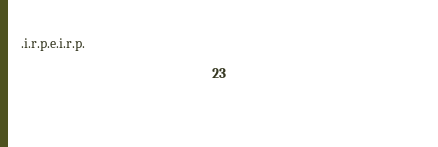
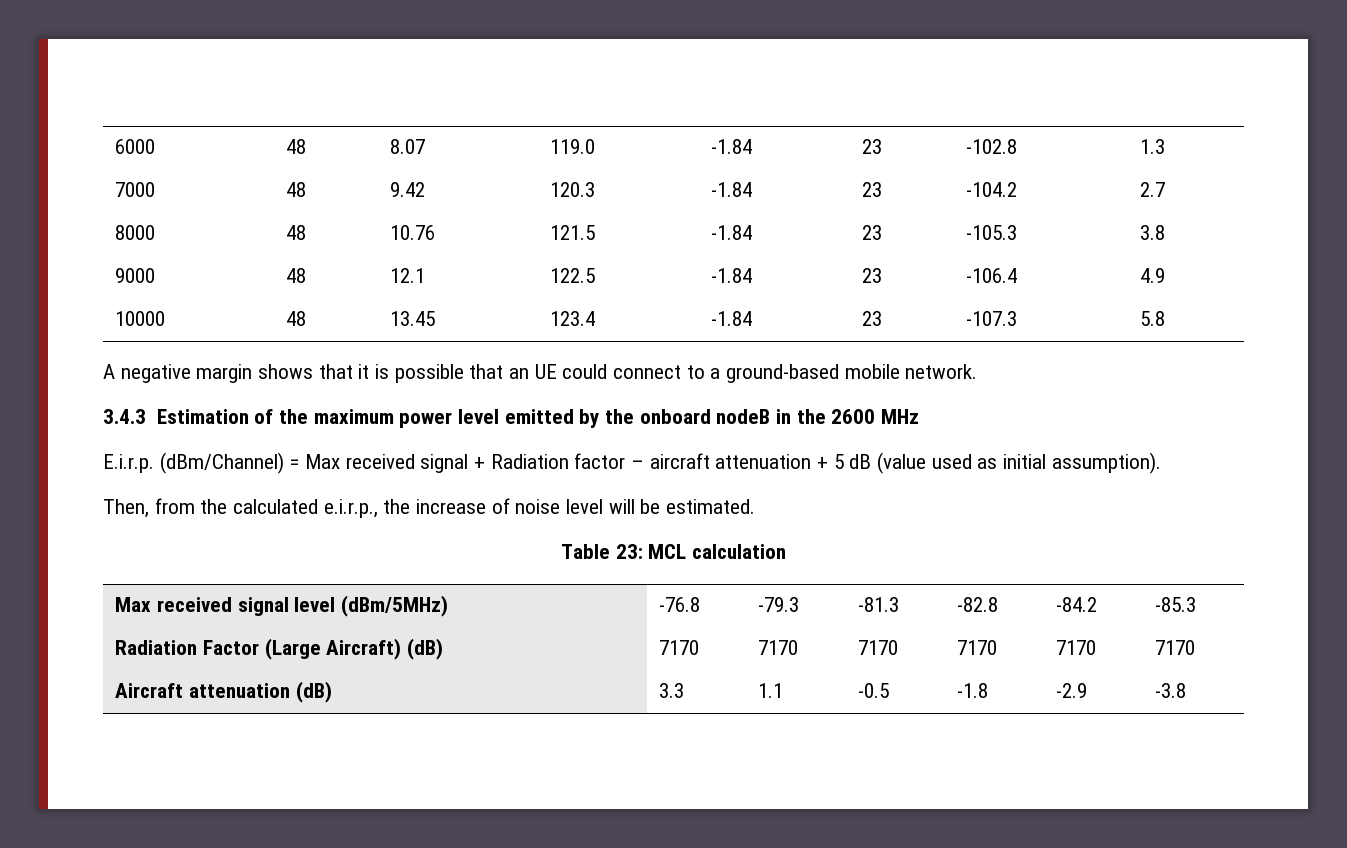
[21,38,85,51] [212,68,226,78] .i.r.p.e.i.r.p. // 23 -> [115,139,156,154] [286,139,307,154] [390,139,426,154] [550,139,596,154] [711,139,753,154] [862,139,883,154] [966,139,1018,154] [1140,139,1166,154] [115,182,156,197] [286,182,307,197] [390,182,426,197] [550,182,596,197] [711,182,753,197] [862,182,883,197] [966,182,1018,197] [1140,182,1166,197] [115,225,156,240] [286,225,307,240] [390,225,436,240] [550,225,596,240] [711,225,753,240] [862,225,883,240] [966,225,1018,240] [1140,225,1166,240] [115,268,156,283] [286,268,307,283] [390,268,426,283] [550,268,596,283] [711,268,753,283] [862,268,883,283] [966,268,1018,283] [1140,268,1166,283] [115,311,166,326] [286,311,307,326] [390,311,436,326] [550,311,596,326] [711,311,753,326] [862,311,883,326] [966,311,1018,326] [1140,311,1166,326] [103,364,978,383] [103,409,919,428] [103,452,1161,474] [103,498,756,518] [560,544,787,559] [115,595,448,617] [659,597,701,612] [758,597,800,612] [858,597,900,612] [957,597,999,612] [1056,597,1098,612] [1155,597,1197,612] [115,638,443,660] [659,640,700,655] [758,640,799,655] [858,640,899,655] [957,640,998,655] [1056,640,1097,655] [1155,640,1196,655] [115,681,332,703] [659,683,685,698] [758,683,784,698] [858,683,890,698] [957,683,989,698] [1056,683,1088,698] [1155,683,1187,698] 6000 | 48 | 8.07 | 119.0 | -1.84 | 23 | -102.8 | 1.3 // 7000 | 48 | 9.42 | 120.3 | -1.84 | 23 | -104.2 | 2.7 // 8000 | 48 | 10.76 | 121.5 | -1.84 | 23 | -105.3 | 3.8 // 9000 | 48 | 12.1 | 122.5 | -1.84 | 23 | -106.4 | 4.9 // 10000 | 48 | 13.45 | 123.4 | -1.84 | 23 | -107.3 | 5.8 // A negative margin shows that it is possible that an UE could connect to a ground-based mobile network. // 3.4.3 Estimation of the maximum power level emitted by the onboard nodeB in the 2600 MHz // E.i.r.p. (dBm/Channel) = Max received signal + Radiation factor – aircraft attenuation + 5 dB (value used as initial assumption). // Then, from the calculated e.i.r.p., the increase of noise level will be estimated. // Table 23: MCL calculation // Max received signal level (dBm/5MHz) | -76.8 | -79.3 | -81.3 | -82.8 | -84.2 | -85.3 // Radiation Factor (Large Aircraft) (dB) | 7170 | 7170 | 7170 | 7170 | 7170 | 7170 // Aircraft attenuation (dB) | 3.3 | 1.1 | -0.5 | -1.8 | -2.9 | -3.8

